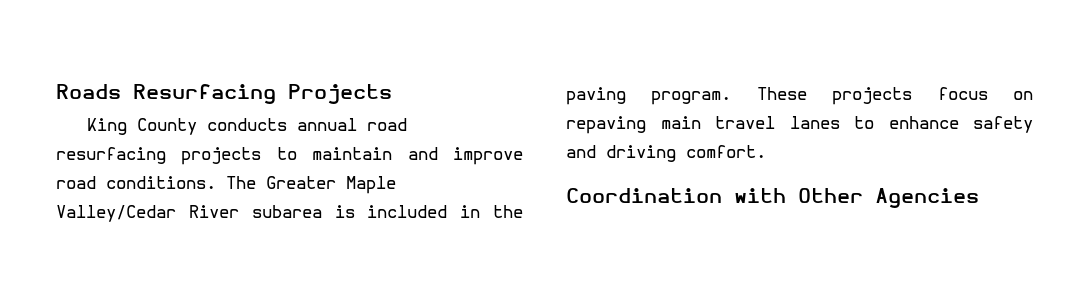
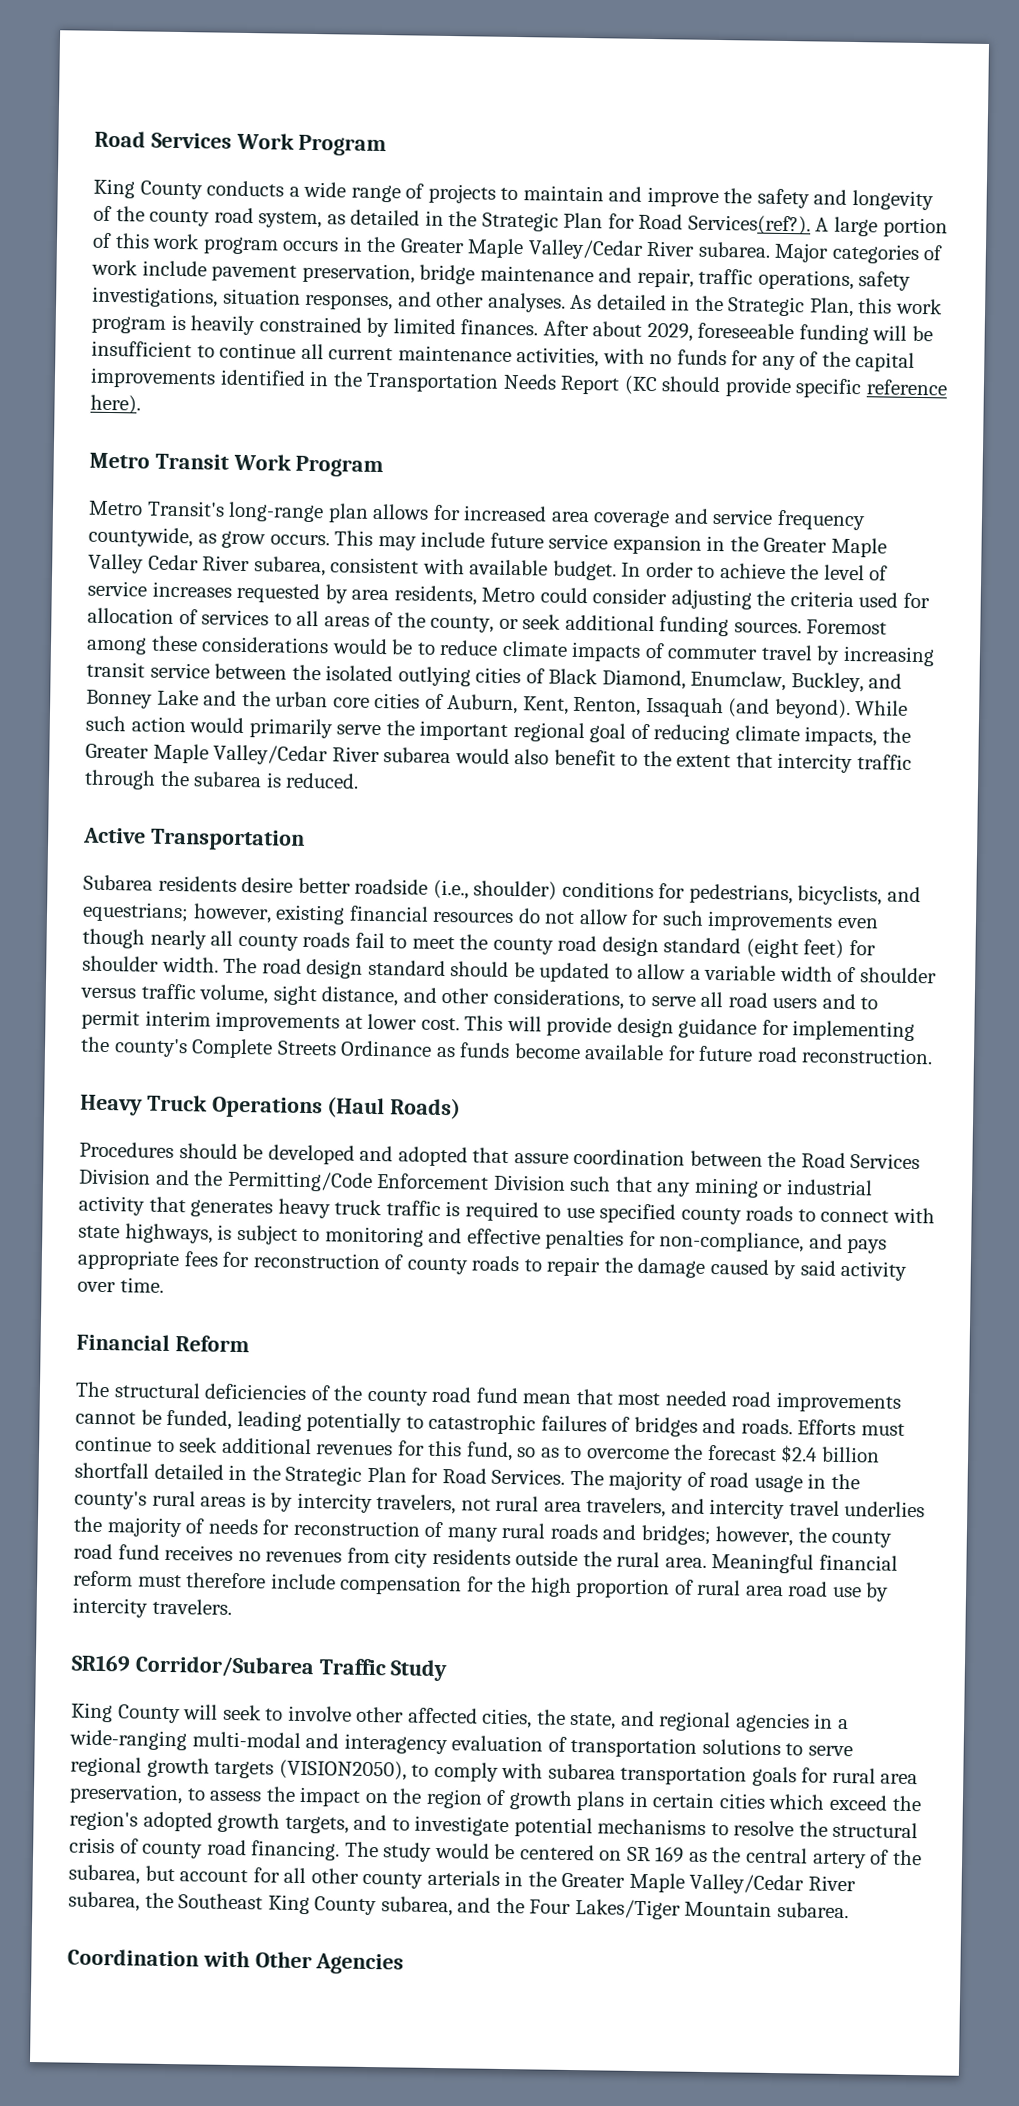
[56,84,392,104] Roads Resurfacing Projects -> [94,130,388,157] Road Services Work Program
[297,118,408,131] [56,147,166,164] annual road resurfacing -> [288,181,425,203] a wide range of
[56,176,256,189] road conditions. The -> [723,188,935,211] [93,205,948,238] [92,232,944,264] [91,259,912,291] [92,286,943,318] [91,314,933,345] [91,340,916,372] [90,367,948,399] [90,394,141,415] [89,452,385,478] [88,500,866,531] [88,526,887,558] [88,553,889,581] [87,580,930,610] [87,607,888,637] [86,635,935,667] [86,661,903,693] [86,689,909,720] [85,715,911,747] the safety and longevity of the county road system, as detailed in the Strategic Plan for Road Services(ref?). A large portion of this work program occurs in the Greater Maple Valley/Cedar River subarea. Major categories of work include pavement preservation, bridge maintenance and repair, traffic operations, safety investigations, situation responses, and other analyses. As detailed in the Strategic Plan, this work program is heavily constrained by limited finances. After about 2029, foreseeable funding will be insufficient to continue all current maintenance activities, with no funds for any of the capital improvements identified in the Transportation Needs Report (KC should provide specific reference here). // Metro Transit Work Program // Metro Transit's long-range plan allows for increased area coverage and service frequency countywide, as grow occurs. This may include future service expansion in the Greater Maple Valley Cedar River subarea, consistent with available budget. In order to achieve the level of service increases requested by area residents, Metro could consider adjusting the criteria used for allocation of services to all areas of the county, or seek additional funding sources. Foremost among these considerations would be to reduce climate impacts of commuter travel by increasing transit service between the isolated outlying cities of Black Diamond, Enumclaw, Buckley, and Bonney Lake and the urban core cities of Auburn, Kent, Renton, Issaquah (and beyond). While such action would primarily serve the important regional goal of reducing climate impacts, the
[334,205,523,218] [566,87,1033,105] [566,116,1033,134] [566,145,766,162] is included in the paving program. These projects focus on repaving main travel lanes to enhance safety and driving comfort. -> [454,748,912,774] [84,769,360,790] [83,827,305,851] [83,874,921,906] [82,901,879,932] [82,928,877,959] [82,955,938,984] [80,983,879,1010] [81,1009,916,1042] [80,1036,934,1065] [80,1094,462,1120] [79,1141,921,1170] [79,1168,873,1198] [78,1195,936,1225] [78,1223,888,1254] [77,1249,908,1281] [77,1277,164,1293] [76,1333,250,1353] [75,1381,901,1413] [75,1409,905,1437] [75,1435,881,1463] [74,1462,861,1493] [74,1490,926,1520] [73,1516,893,1548] [73,1543,898,1574] [73,1570,890,1602] [72,1597,232,1618] [71,1654,448,1682] [71,1702,850,1733] [69,1729,853,1758] [70,1756,919,1787] [69,1783,922,1812] [69,1810,919,1839] [69,1837,922,1869] [68,1864,856,1895] [68,1891,849,1920] would also benefit to the extent that intercity traffic through the subarea is reduced. // Active Transportation // Subarea residents desire better roadside (i.e., shoulder) conditions for pedestrians, bicyclists, and equestrians; however, existing financial resources do not allow for such improvements even though nearly all county roads fail to meet the county road design standard (eight feet) for shoulder width. The road design standard should be updated to allow a variable width of shoulder versus traffic volume, sight distance, and other considerations, to serve all road users and to permit interim improvements at lower cost. This will provide design guidance for implementing the county's Complete Streets Ordinance as funds become available for future road reconstruction. // Heavy Truck Operations (Haul Roads) // Procedures should be developed and adopted that assure coordination between the Road Services Division and the Permitting/Code Enforcement Division such that any mining or industrial activity that generates heavy truck traffic is required to use specified county roads to connect with state highways, is subject to monitoring and effective penalties for non-compliance, and pays appropriate fees for reconstruction of county roads to repair the damage caused by said activity over time. // Financial Reform // The structural deficiencies of the county road fund mean that most needed road improvements cannot be funded, leading potentially to catastrophic failures of bridges and roads. Efforts must continue to seek additional revenues for this fund, so as to overcome the forecast $2.4 billion shortfall detailed in the Strategic Plan for Road Services. The majority of road usage in the county's rural areas is by intercity travelers, not rural area travelers, and intercity travel underlies the majority of needs for reconstruction of many rural roads and bridges; however, the county road fund receives no revenues from city residents outside the rural area. Meaningful financial reform must therefore include compensation for the high proportion of rural area road use by intercity travelers. // SR169 Corridor/Subarea Traffic Study // King County will seek to involve other affected cities, the state, and regional agencies in a wide-ranging multi-modal and interagency evaluation of transportation solutions to serve regional growth targets (VISION2050), to comply with subarea transportation goals for rural area preservation, to assess the impact on the region of growth plans in certain cities which exceed the region's adopted growth targets, and to investigate potential mechanisms to resolve the structural crisis of county road financing. The study would be centered on SR 169 as the central artery of the subarea, but account for all other county arterials in the Greater Maple Valley/Cedar River subarea, the Southeast King County subarea, and the Four Lakes/Tiger Mountain subarea.

